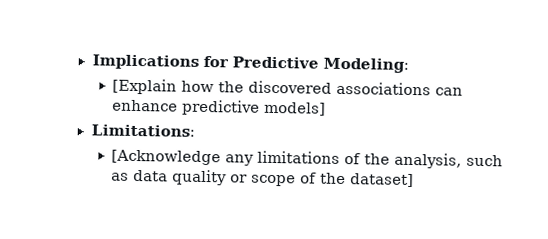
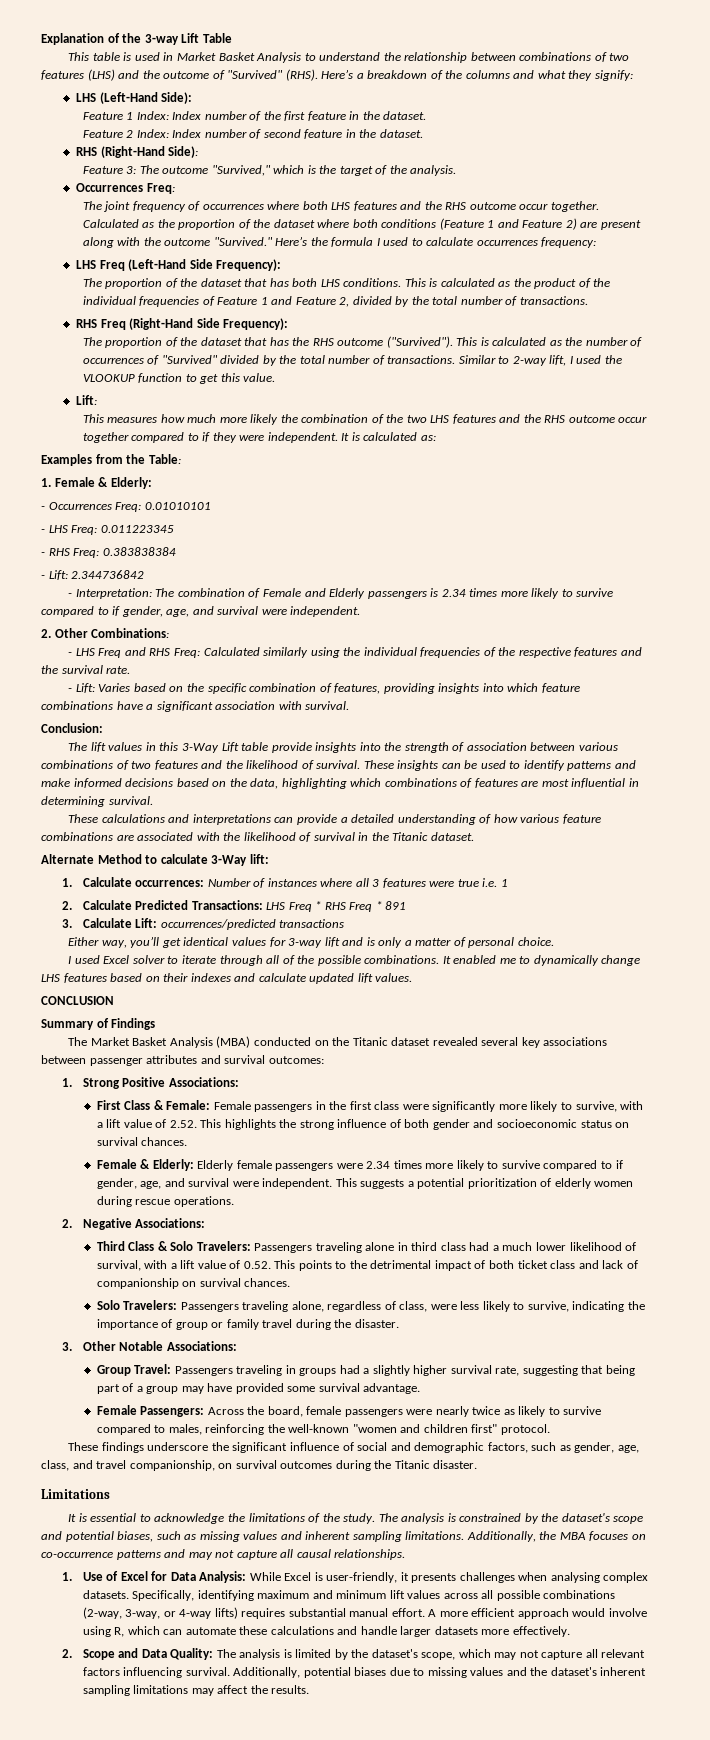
[91,54,409,73] [112,78,464,96] [112,99,327,116] [90,124,195,137] [111,149,504,169] [111,169,415,188] Implications for Predictive Modeling: // [Explain how the discovered associations can enhance predictive models] // Limitations: // [Acknowledge any limitations of the analysis, such as data quality or scope of the dataset] -> [41,33,232,45] [68,52,630,63] [41,69,633,81] [76,92,193,104] [82,111,427,121] [82,129,423,139] [76,146,199,158] [82,165,457,176] [76,183,175,194] [82,201,599,212] [82,218,641,230] [82,236,597,248] [76,259,282,271] [82,278,611,289] [82,296,588,307] [76,318,289,330] [82,336,643,348] [82,355,622,366] [82,373,276,384] [76,395,98,405] [82,414,648,425] [82,432,436,443] [41,454,181,466] [41,477,152,489] [41,502,211,512] [41,525,174,535] [41,547,176,558] [41,570,145,580] [68,588,614,599] [41,606,361,617] [41,628,170,638] [68,647,642,658] [41,665,131,674] [68,683,580,694] [41,701,350,712] [41,723,103,733] [68,742,618,753] [41,760,636,771] [41,778,639,789] [41,796,153,807] [68,814,601,825] [41,832,474,842] [41,854,269,866] [61,877,508,888] [61,900,407,912] [61,918,345,930] [68,936,554,948] [68,955,641,966] [41,973,413,984] [41,996,114,1005] [41,1018,156,1030] [68,1036,608,1048] [41,1055,324,1066] [61,1077,239,1089] [96,1100,644,1112] [96,1119,630,1130] [96,1137,188,1146] [96,1159,623,1171] [96,1178,634,1189] [96,1196,234,1207] [61,1218,206,1230] [96,1241,637,1253] [96,1260,638,1271] [96,1278,291,1289] [96,1300,645,1312] [96,1319,399,1330] [61,1341,237,1351] [96,1364,635,1376] [96,1383,421,1394] [96,1405,602,1417] [96,1424,550,1435] [68,1442,639,1453] [41,1460,478,1471] [41,1489,110,1499] [68,1513,644,1524] [41,1531,646,1542] [41,1549,406,1560] [61,1571,649,1583] [82,1590,616,1601] [82,1607,647,1619] [82,1626,570,1637] [61,1648,646,1660] [82,1667,647,1678] [82,1685,310,1696] Explanation of the 3-way Lift Table // This table is used in Market Basket Analysis to understand the relationship between combinations of two features (LHS) and the outcome of "Survived" (RHS). Here’s a breakdown of the columns and what they signify: // LHS (Left-Hand Side): // Feature 1 Index: Index number of the first feature in the dataset. // Feature 2 Index: Index number of second feature in the dataset. // RHS (Right-Hand Side): // Feature 3: The outcome "Survived," which is the target of the analysis. // Occurrences Freq: // The joint frequency of occurrences where both LHS features and the RHS outcome occur together. Calculated as the proportion of the dataset where both conditions (Feature 1 and Feature 2) are present along with the outcome "Survived." Here’s the formula I used to calculate occurrences frequency: // LHS Freq (Left-Hand Side Frequency): // The proportion of the dataset that has both LHS conditions. This is calculated as the product of the individual frequencies of Feature 1 and Feature 2, divided by the total number of transactions. // RHS Freq (Right-Hand Side Frequency): // The proportion of the dataset that has the RHS outcome ("Survived"). This is calculated as the number of occurrences of "Survived" divided by the total number of transactions. Similar to 2-way lift, I used the VLOOKUP function to get this value. // Lift: // This measures how much more likely the combination of the two LHS features and the RHS outcome occur together compared to if they were independent. It is calculated as: // Examples from the Table: // 1. Female & Elderly: // - Occurrences Freq: 0.01010101 // - LHS Freq: 0.011223345 // - RHS Freq: 0.383838384 // - Lift: 2.344736842 // - Interpretation: The combination of Female and Elderly passengers is 2.34 times more likely to survive compared to if gender, age, and survival were independent. // 2. Other Combinations: // - LHS Freq and RHS Freq: Calculated similarly using the individual frequencies of the respective features and the survival rate. // - Lift: Varies based on the specific combination of features, providing insights into which feature combinations have a significant association with survival. // Conclusion: // The lift values in this 3-Way Lift table provide insights into the strength of association between various combinations of two features and the likelihood of survival. These insights can be used to identify patterns and make informed decisions based on the data, highlighting which combinations of features are most influential in determining survival. // These calculations and interpretations can provide a detailed understanding of how various feature combinations are associated with the likelihood of survival in the Titanic dataset. // Alternate Method to calculate 3-Way lift: // 1. Calculate occurrences: Number of instances where all 3 features were true i.e. 1 // 2. Calculate Predicted Transactions: LHS Freq * RHS Freq * 891 // 3. Calculate Lift: occurrences/predicted transactions // Either way, you’ll get identical values for 3-way lift and is only a matter of personal choice. // I used Excel solver to iterate through all of the possible combinations. It enabled me to dynamically change LHS features based on their indexes and calculate updated lift values. // CONCLUSION // Summary of Findings // The Market Basket Analysis (MBA) conducted on the Titanic dataset revealed several key associations between passenger attributes and survival outcomes: // 1. Strong Positive Associations: // First Class & Female: Female passengers in the first class were significantly more likely to survive, with a lift value of 2.52. This highlights the strong influence of both gender and socioeconomic status on survival chances. // Female & Elderly: Elderly female passengers were 2.34 times more likely to survive compared to if gender, age, and survival were independent. This suggests a potential prioritization of elderly women during rescue operations. // 2. Negative Associations: // Third Class & Solo Travelers: Passengers traveling alone in third class had a much lower likelihood of survival, with a lift value of 0.52. This points to the detrimental impact of both ticket class and lack of companionship on survival chances. // Solo Travelers: Passengers traveling alone, regardless of class, were less likely to survive, indicating the importance of group or family travel during the disaster. // 3. Other Notable Associations: // Group Travel: Passengers traveling in groups had a slightly higher survival rate, suggesting that being part of a group may have provided some survival advantage. // Female Passengers: Across the board, female passengers were nearly twice as likely to survive compared to males, reinforcing the well-known "women and children first" protocol. // These findings underscore the significant influence of social and demographic factors, such as gender, age, class, and travel companionship, on survival outcomes during the Titanic disaster. // Limitations // It is essential to acknowledge the limitations of the study. The analysis is constrained by the dataset's scope and potential biases, such as missing values and inherent sampling limitations. Additionally, the MBA focuses on co-occurrence patterns and may not capture all causal relationships. // 1. Use of Excel for Data Analysis: While Excel is user-friendly, it presents challenges when analysing complex datasets. Specifically, identifying maximum and minimum lift values across all possible combinations (2-way, 3-way, or 4-way lifts) requires substantial manual effort. A more efficient approach would involve using R, which can automate these calculations and handle larger datasets more effectively. // 2. Scope and Data Quality: The analysis is limited by the dataset's scope, which may not capture all relevant factors influencing survival. Additionally, potential biases due to missing values and the dataset's inherent sampling limitations may affect the results.

